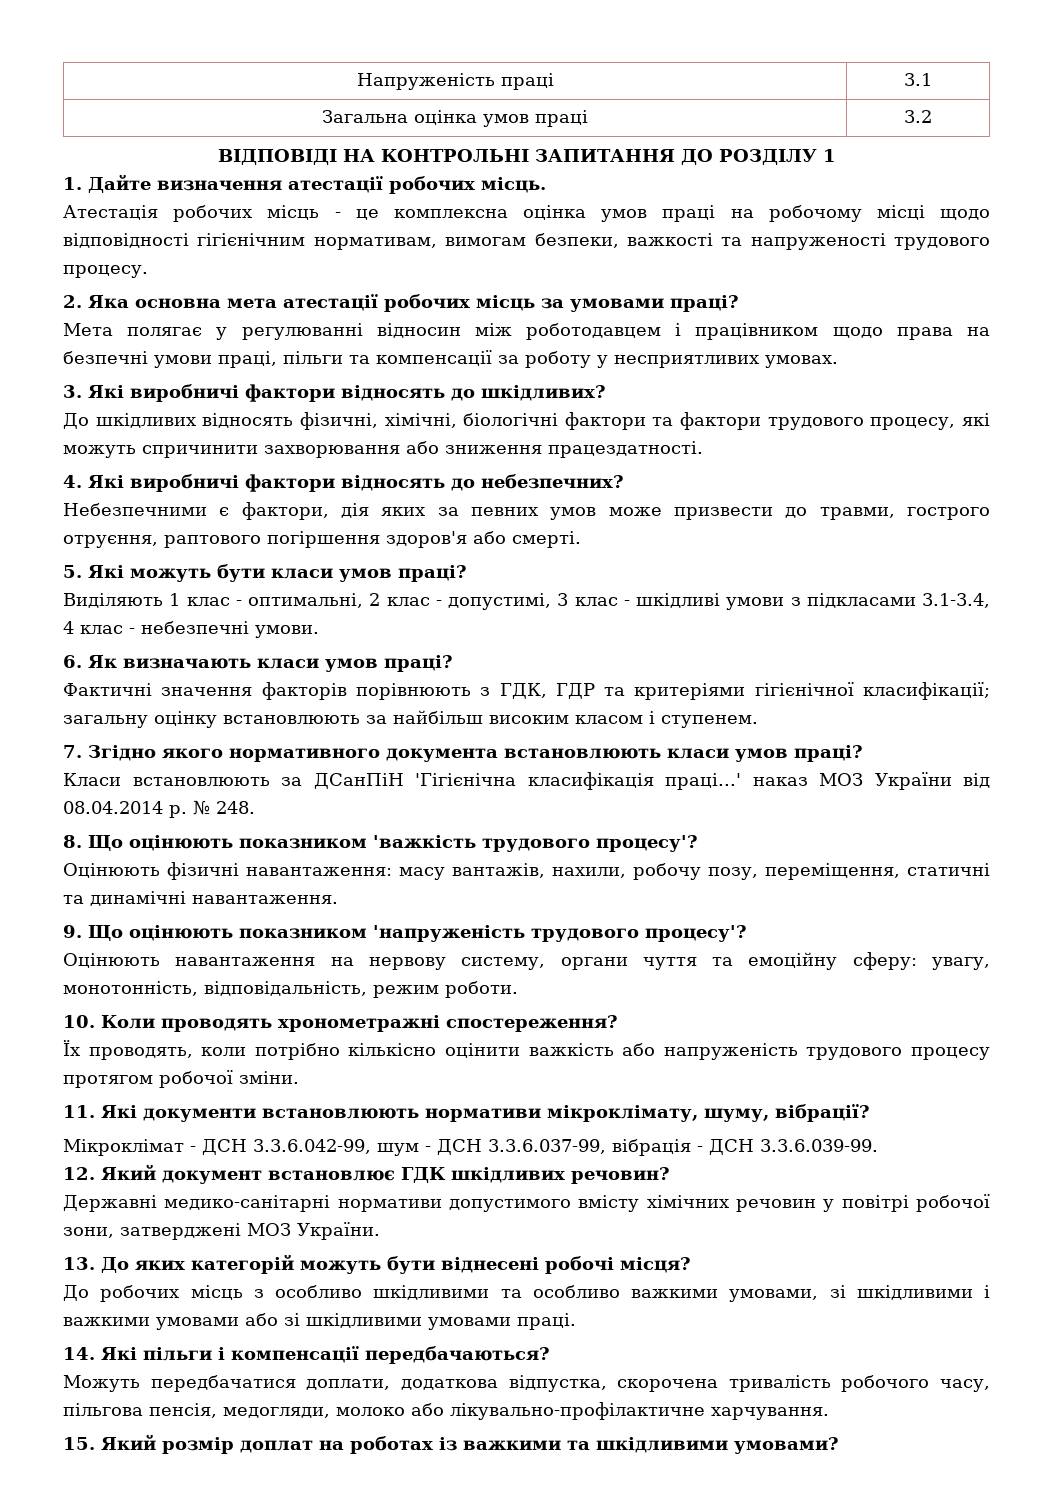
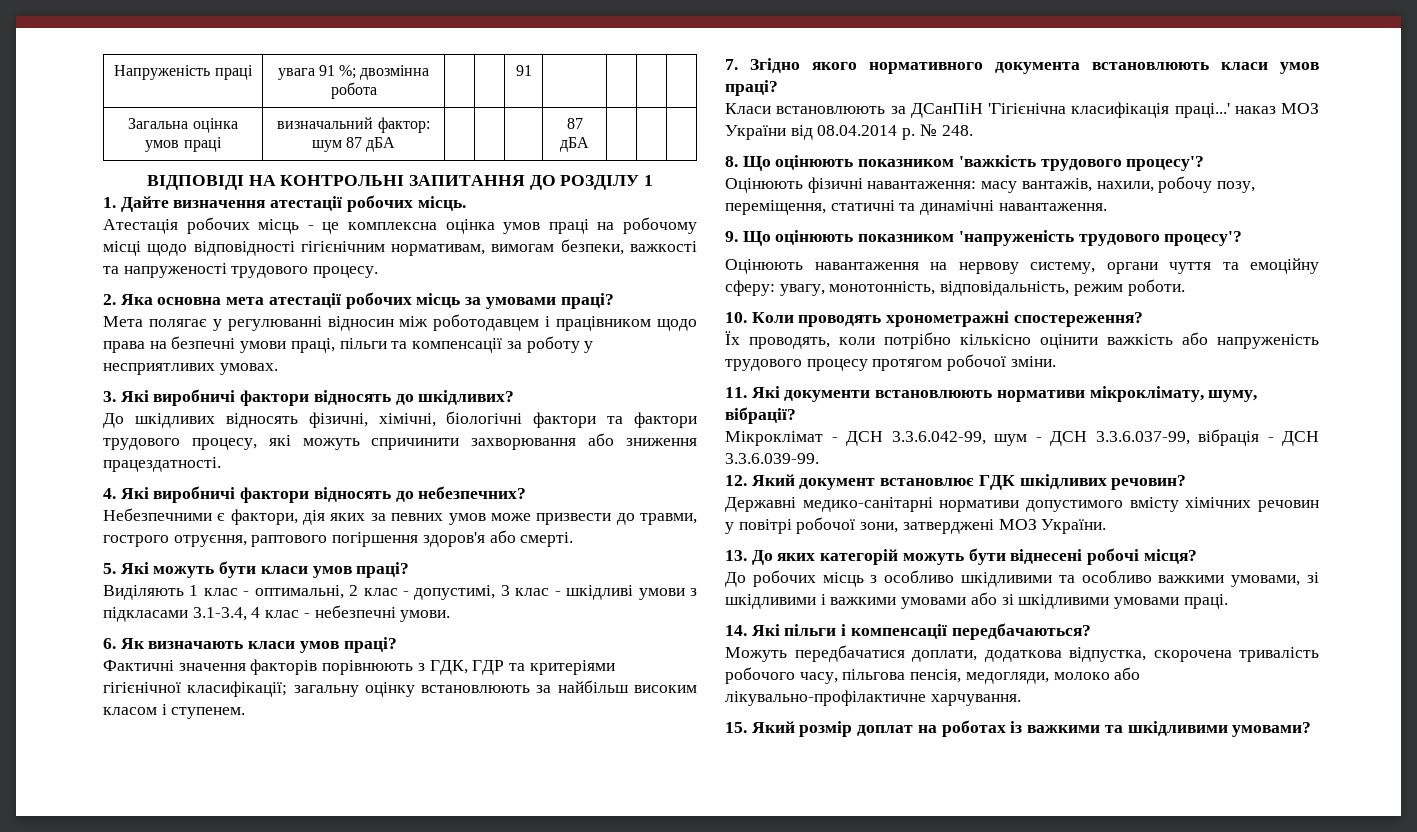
[904,73,932,86] [322,110,588,127] [904,110,932,123] 3.1 // Загальна оцінка умов праці | 3.2 -> [277,65,430,80] [330,82,377,99] [515,65,532,76] [128,118,238,133] [145,137,222,152] [277,117,430,133] [311,137,396,152] [566,118,583,129] [560,137,589,152] увага 91 %; двозмінна робота | | | 91 | | | | // Загальна оцінка умов праці | визначальний фактор: шум 87 дБА | | | | 87 дБА | | |

